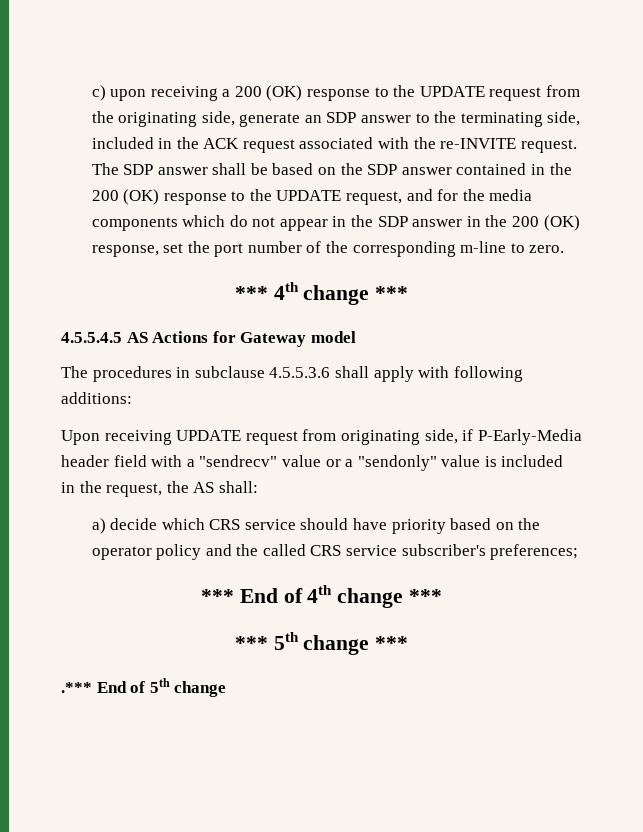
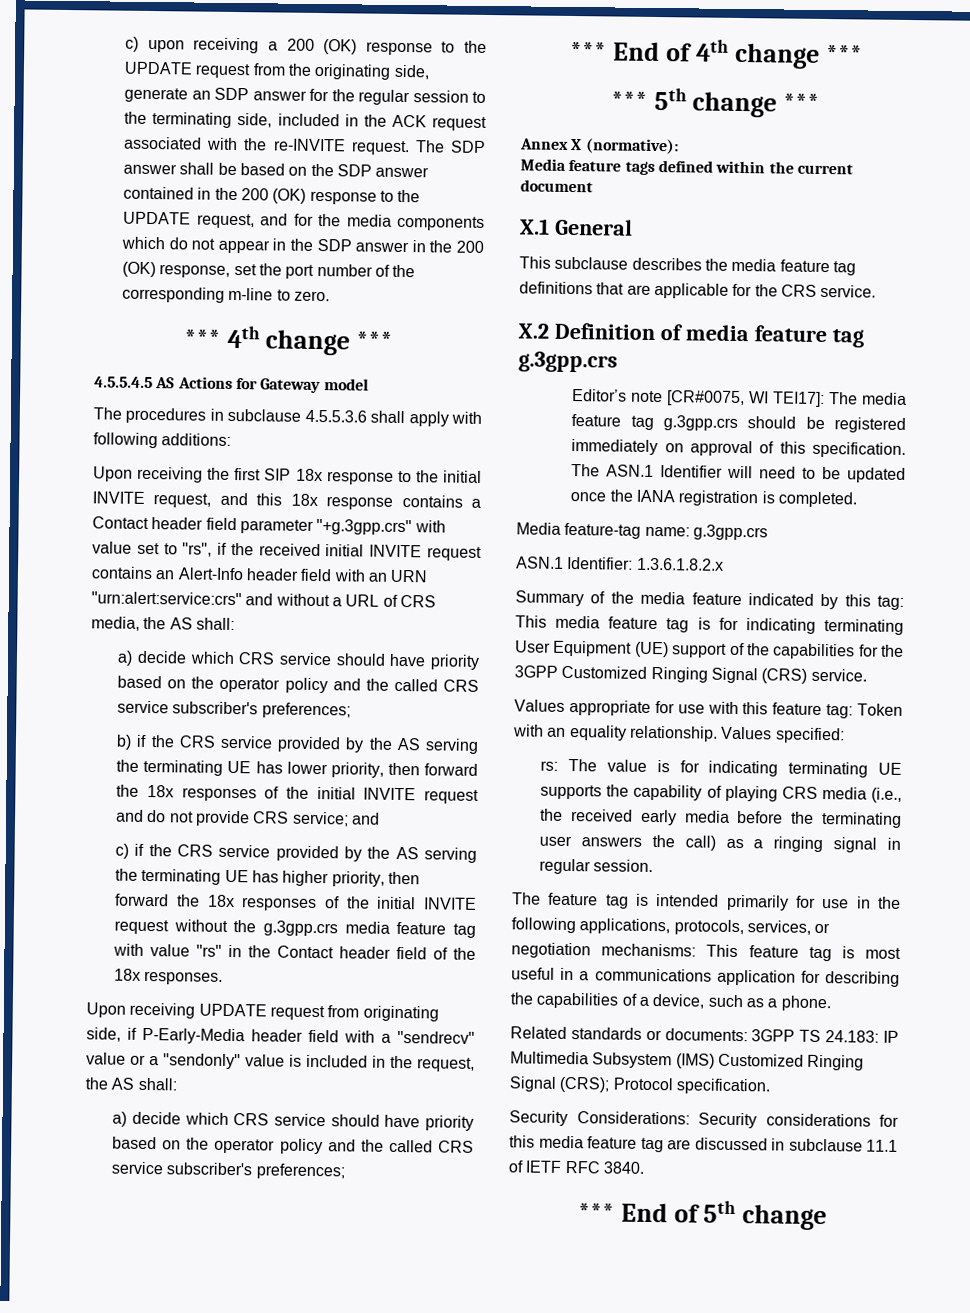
(412, 119) none -> [309,88,469,106] for the regular session
(132, 398) none -> [93,466,482,485] [92,491,481,510] [92,516,446,536] [92,541,482,561] [91,566,429,583] [91,591,436,608] [91,616,235,631] [117,650,480,670] [117,675,479,694] [117,700,351,719] [116,734,479,754] [116,759,478,778] [116,784,479,804] [116,809,381,827] [115,843,477,863] [115,868,421,887] [115,893,477,912] [114,919,476,938] [113,943,476,960] [114,968,224,985] // Upon receiving the first SIP 18x response to the initial INVITE request, and this 18x response contains a Contact header field parameter "+g.3gpp.crs" with value set to "rs", if the received initial INVITE request contains an Alert-Info header field with an URN "urn:alert:service:crs" and without a URL of CRS media, the AS shall: // a) decide which CRS service should have priority based on the operator policy and the called CRS service subscriber's preferences; // b) if the CRS service provided by the AS serving the terminating UE has lower priority, then forward the 18x responses of the initial INVITE request and do not provide CRS service; and // c) if the CRS service provided by the AS serving the terminating UE has higher priority, then forward the 18x responses of the initial INVITE request without the g.3gpp.crs media feature tag with value "rs" in the Contact header field of the 18x responses.
[61,682,92,693] .*** -> [520,138,679,155] [520,158,853,175] [520,179,593,193] [520,218,633,236] [519,256,856,276] [519,281,877,299] [518,322,864,348] [518,351,618,373] [572,389,907,408] [571,414,906,433] [571,439,906,458] [571,464,906,483] [570,489,857,508] [516,522,768,541] [516,556,724,571] [515,590,904,610] [515,615,904,635] [515,640,904,660] [514,665,867,684] [514,699,903,719] [513,724,845,744] [540,758,902,778] [540,784,902,803] [540,808,902,828] [539,834,901,853] [539,858,654,875] [512,892,901,911] [511,917,831,936] [511,942,901,962] [511,967,900,987] [510,992,831,1012] [510,1026,899,1043] [510,1051,865,1071] [509,1076,771,1095] [509,1110,899,1129] [509,1135,898,1153] [508,1160,645,1174] [577,1203,615,1222] Annex X (normative): // Media feature tags defined within the current document // X.1 General // This subclause describes the media feature tag definitions that are applicable for the CRS service. // X.2 Definition of media feature tag g.3gpp.crs // Editor’s note [CR#0075, WI TEI17]: The media feature tag g.3gpp.crs should be registered immediately on approval of this specification. The ASN.1 Identifier will need to be updated once the IANA registration is completed. // Media feature-tag name: g.3gpp.crs // ASN.1 Identifier: 1.3.6.1.8.2.x // Summary of the media feature indicated by this tag: This media feature tag is for indicating terminating User Equipment (UE) support of the capabilities for the 3GPP Customized Ringing Signal (CRS) service. // Values appropriate for use with this feature tag: Token with an equality relationship. Values specified: // rs: The value is for indicating terminating UE supports the capability of playing CRS media (i.e., the received early media before the terminating user answers the call) as a ringing signal in regular session. // The feature tag is intended primarily for use in the following applications, protocols, services, or negotiation mechanisms: This feature tag is most useful in a communications application for describing the capabilities of a device, such as a phone. // Related standards or documents: 3GPP TS 24.183: IP Multimedia Subsystem (IMS) Customized Ringing Signal (CRS); Protocol specification. // Security Considerations: Security considerations for this media feature tag are discussed in subclause 11.1 of IETF RFC 3840. // ***

